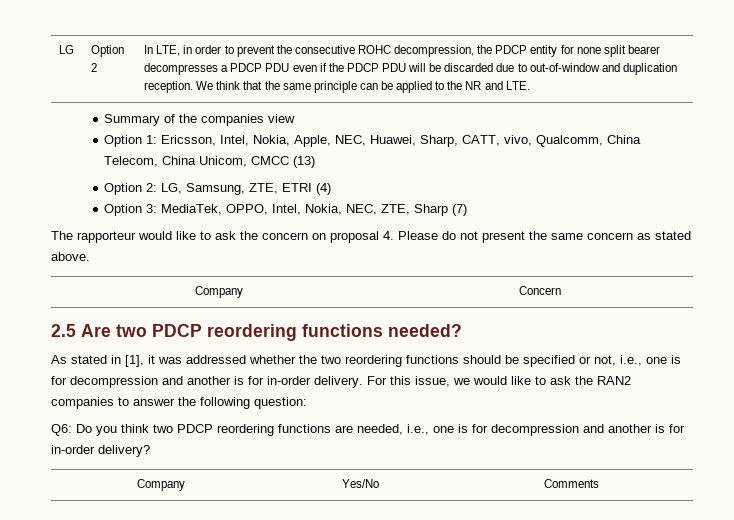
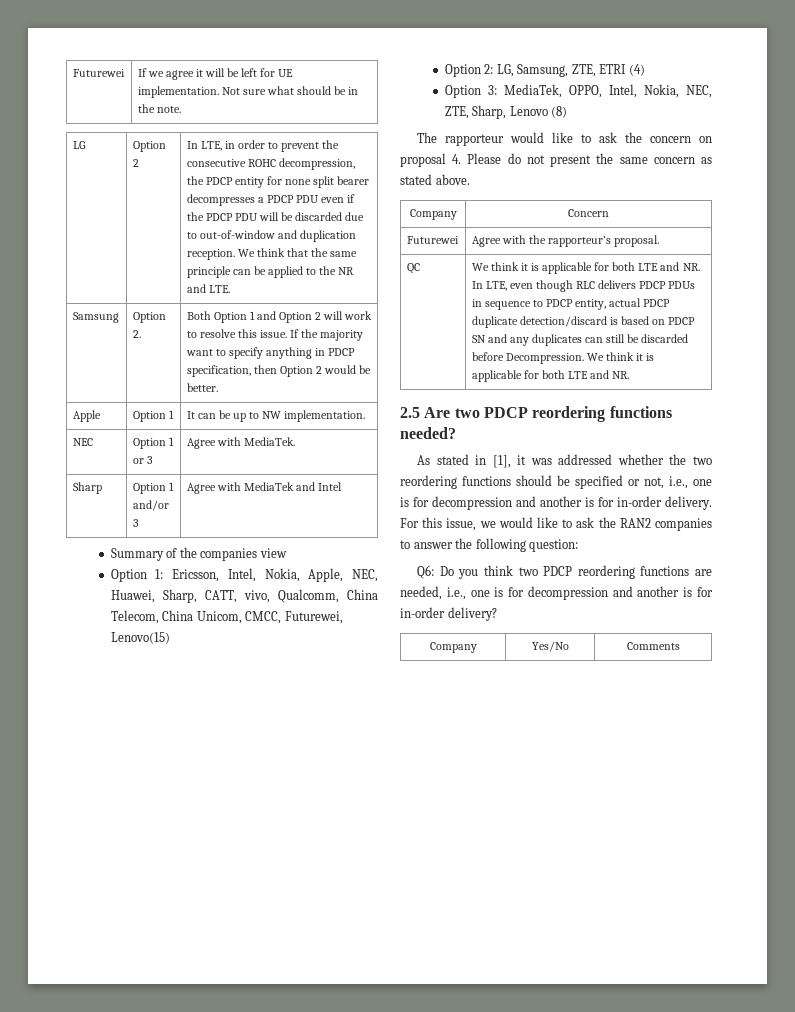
(59, 49) none -> [72,69,125,77] [137,68,294,80] [137,86,359,98] [137,104,181,113] Futurewei | If we agree it will be left for UE implementation. Not sure what should be in the note. //
(530, 85) none -> [72,312,119,323] [132,312,166,323] [132,330,141,338] [186,311,373,323] [186,329,364,341] [185,347,356,359] [186,365,372,377] [186,383,218,392] [72,410,101,422] [132,410,174,422] [186,410,366,422] [72,438,93,446] [132,437,174,449] [132,456,153,464] [186,437,295,449] [72,482,102,494] [132,482,174,494] [132,500,169,511] [132,519,139,527] [186,482,342,494] // Samsung | Option 2. | Both Option 1 and Option 2 will work to resolve this issue. If the majority want to specify anything in PDCP specification, then Option 2 would be better. // Apple | Option 1 | It can be up to NW implementation. // NEC | Option 1 or 3 | Agree with MediaTek. // Sharp | Option 1 and/or 3 | Agree with MediaTek and Intel
[251,156,316,168] CMCC (13) -> [245,611,343,624] [110,632,170,644] CMCC, Futurewei, Lenovo(15)
[414,204,468,216] Sharp (7) -> [472,105,568,119] Sharp, Lenovo (8)
(561, 290) none -> [406,236,459,244] [471,235,659,247] [406,263,420,274] [471,262,700,274] [471,280,696,292] [471,298,671,310] [471,316,696,328] [471,334,689,346] [471,352,655,364] [471,370,630,382] // Futurewei | Agree with the rapporteur’s proposal. // QC | We think it is applicable for both LTE and NR. In LTE, even though RLC delivers PDCP PDUs in sequence to PDCP entity, actual PDCP duplicate detection/discard is based on PDCP SN and any duplicates can still be discarded before Decompression. We think it is applicable for both LTE and NR.

